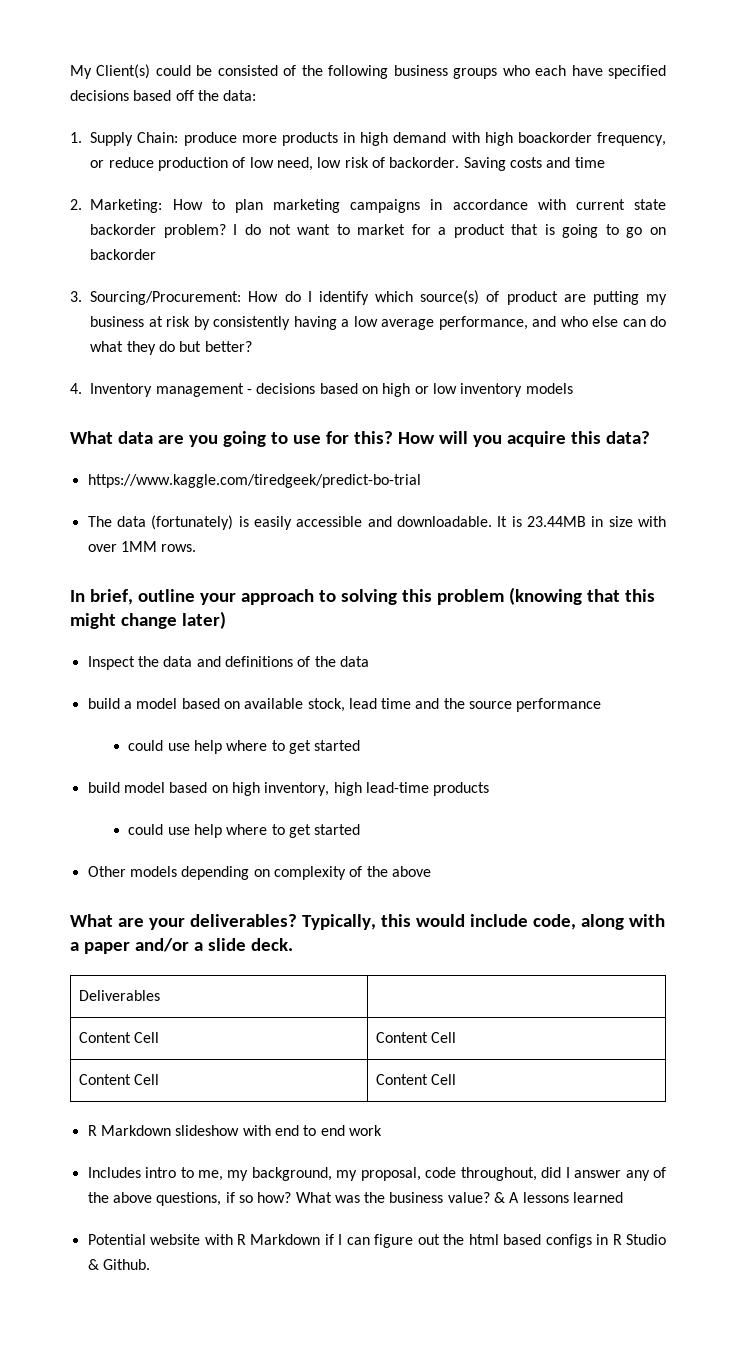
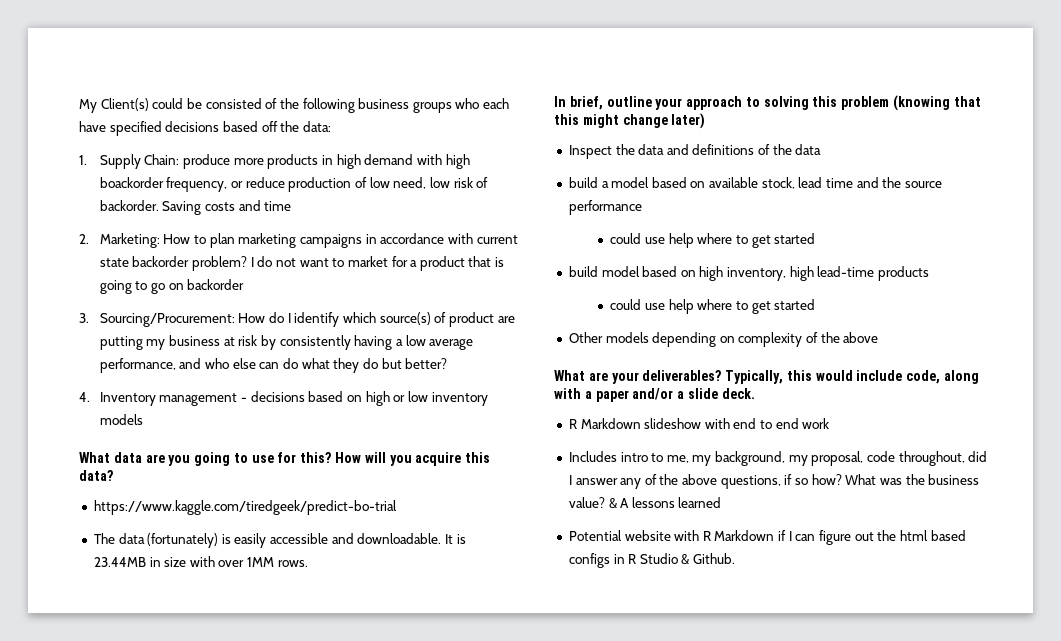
[78,990,160,1001] [78,1032,159,1043] [375,1032,456,1043] [78,1074,159,1085] [375,1074,456,1085] // Deliverables | // Content Cell | Content Cell // Content Cell | Content Cell -> (755, 393) none

